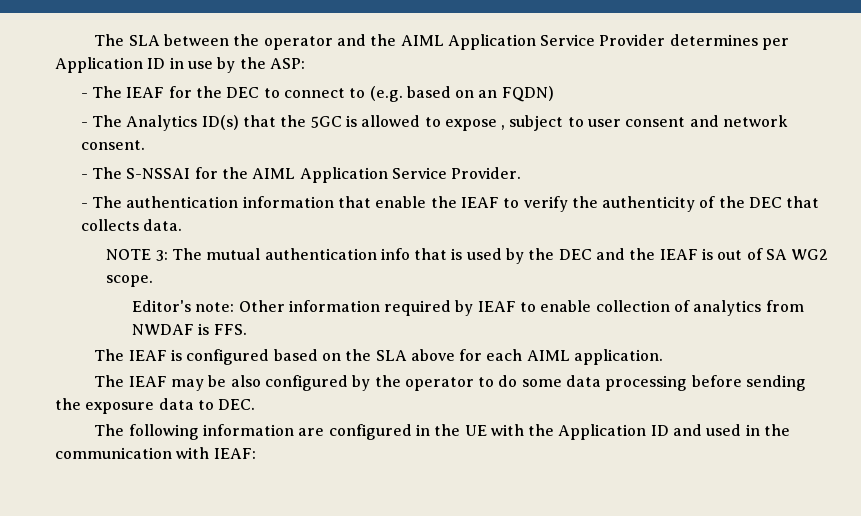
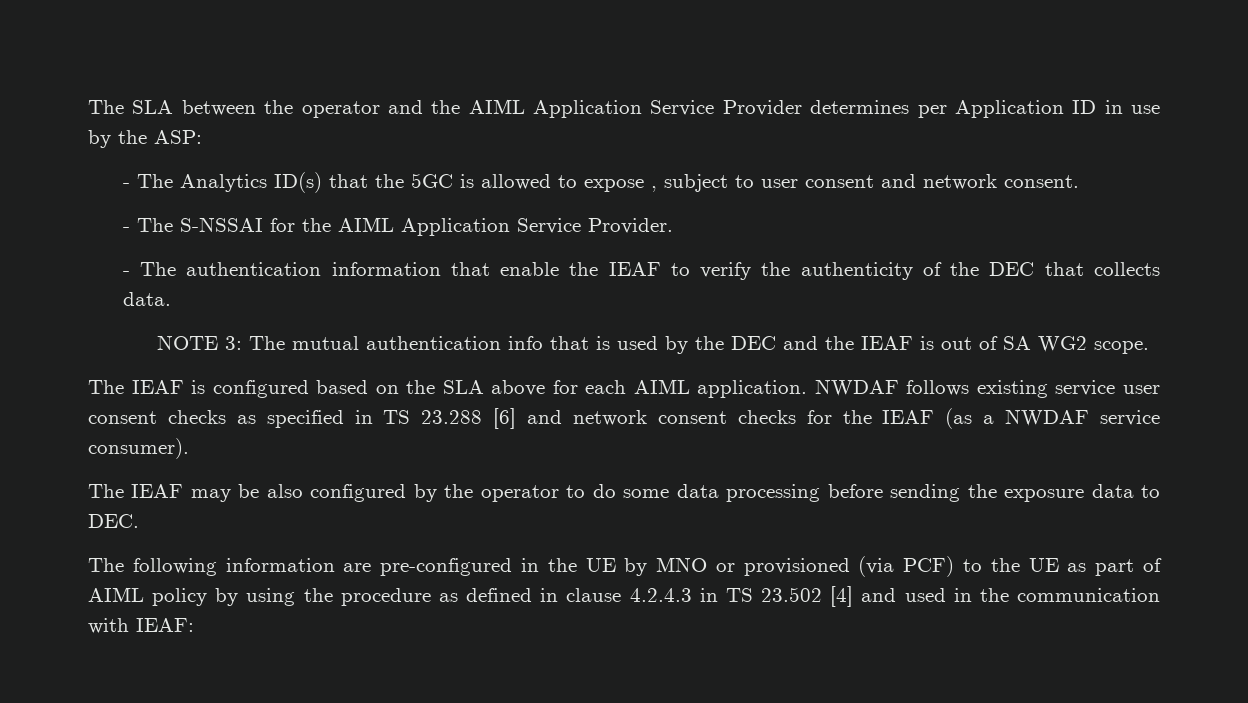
[80,86,554,102] // - The IEAF for the DEC to connect to (e.g. based on an FQDN) -> (202, 137) none
[131,300,804,316] [131,323,247,335] // Editor's note: Other information required by IEAF to enable collection of analytics from NWDAF is FFS. -> (1150, 347) none
(664, 357) none -> [814,379,1160,398] [88,408,1161,429] [88,438,189,459] NWDAF follows existing service user consent checks as specified in TS 23.288 [6] and network consent checks for the IEAF (as a NWDAF service consumer).
[328,424,412,440] configured -> [380,558,513,576] pre-configured
[490,424,669,440] with the Application ID -> [624,556,1162,577] [88,586,854,607] by MNO or provisioned (via PCF) to the UE as part of AIML policy by using the procedure as defined in clause 4.2.4.3 in TS 23.502 [4]

